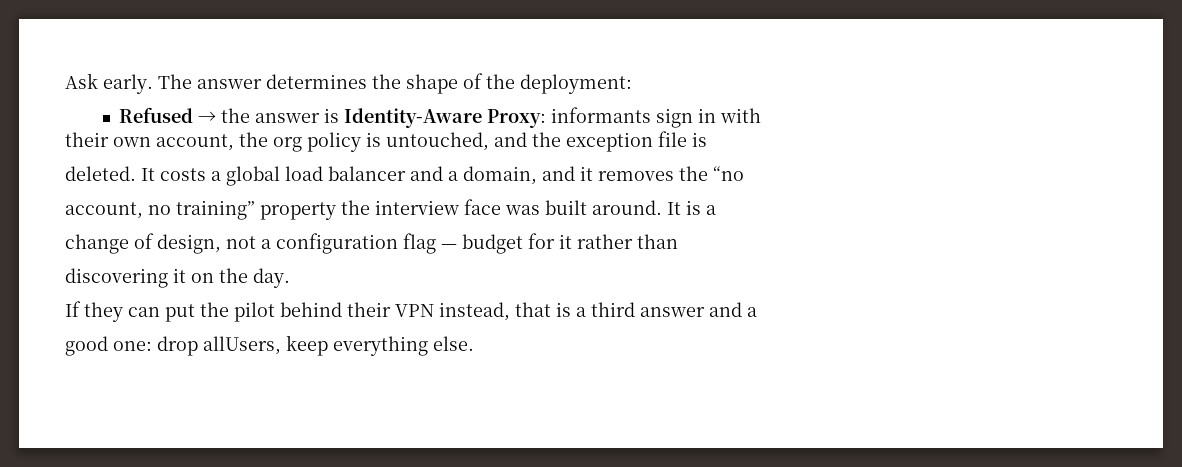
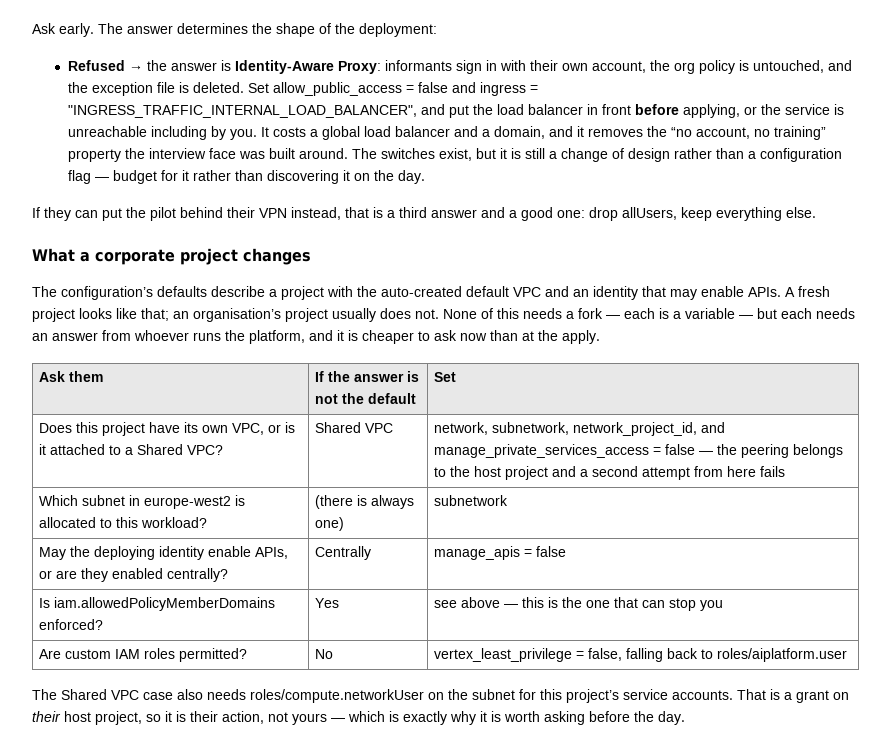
(762, 115) // -> (526, 65) none
[65,166,136,181] // deleted. -> [192,82,538,96] [67,104,844,118] [67,126,257,140] deleted. Set allow_public_access = false and ingress = "INGRESS_TRAFFIC_INTERNAL_LOAD_BALANCER", and put the load balancer in front before applying, or the service is unreachable including by you.
(744, 173) // -> (692, 132) none
[667,200,716,215] It is a // -> [351,148,557,161] The switches exist, but it is still a
[157,234,256,254] design, not -> [627,148,744,162] design rather than
(678, 241) // -> (263, 175) none
(757, 312) // -> (517, 214) none
(474, 343) none -> [32,248,311,265] [32,286,830,300] [32,308,855,322] [32,330,600,344] [39,371,104,382] [315,371,420,382] [315,393,417,404] [434,372,457,382] [39,422,296,436] [39,444,224,455] [315,422,394,433] [434,422,726,436] [434,444,844,458] [434,466,786,480] [39,495,246,509] [39,517,208,528] [315,495,415,509] [315,517,345,531] [434,495,509,506] [39,546,289,560] [39,568,229,582] [315,546,372,560] [434,546,567,560] [39,597,276,611] [39,619,104,630] [315,598,340,608] [434,597,724,611] [39,648,248,662] [315,649,334,659] [434,648,848,662] [32,689,849,703] [32,711,685,725] // What a corporate project changes // The configuration’s defaults describe a project with the auto-created default VPC and an identity that may enable APIs. A fresh project looks like that; an organisation’s project usually does not. None of this needs a fork — each is a variable — but each needs an answer from whoever runs the platform, and it is cheaper to ask now than at the apply. // Ask them | If the answer is not the default | Set // Does this project have its own VPC, or is it attached to a Shared VPC? | Shared VPC | network, subnetwork, network_project_id, and manage_private_services_access = false — the peering belongs to the host project and a second attempt from here fails // Which subnet in europe-west2 is allocated to this workload? | (there is always one) | subnetwork // May the deploying identity enable APIs, or are they enabled centrally? | Centrally | manage_apis = false // Is iam.allowedPolicyMemberDomains enforced? | Yes | see above — this is the one that can stop you // Are custom IAM roles permitted? | No | vertex_least_privilege = false, falling back to roles/aiplatform.user // The Shared VPC case also needs roles/compute.networkUser on the subnet for this project’s service accounts. That is a grant on their host project, so it is their action, not yours — which is exactly why it is worth asking before the day.

